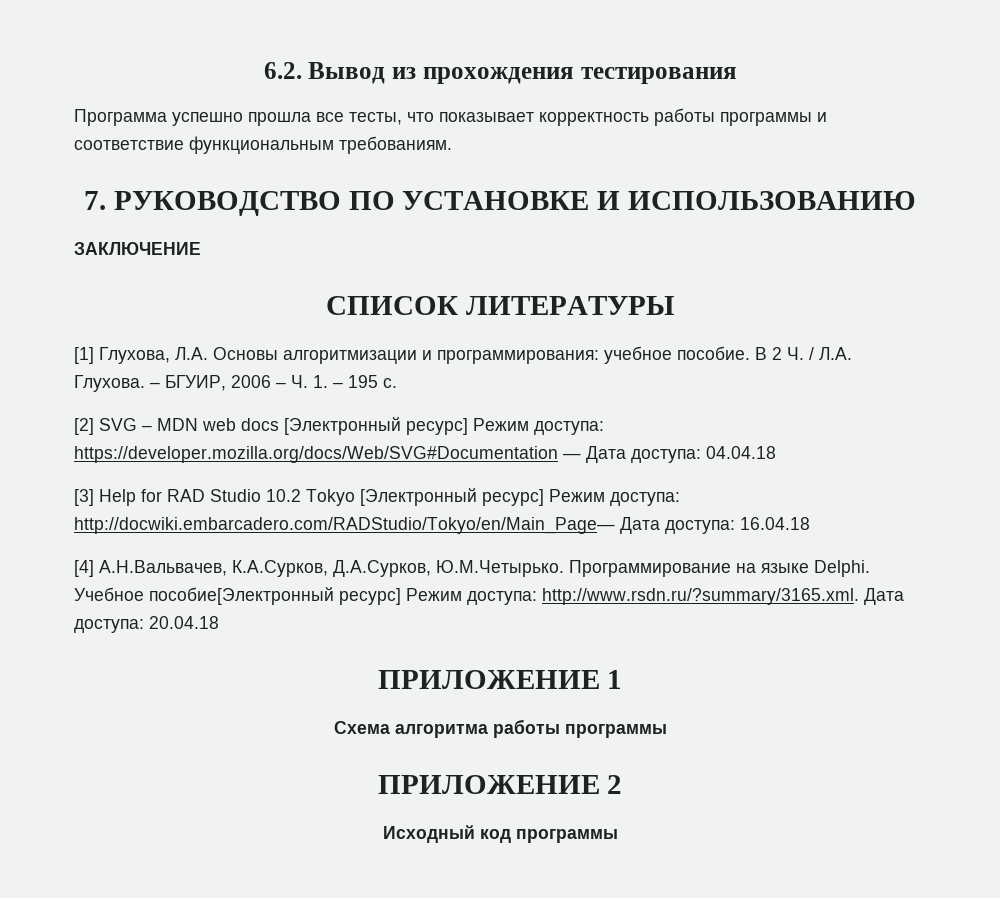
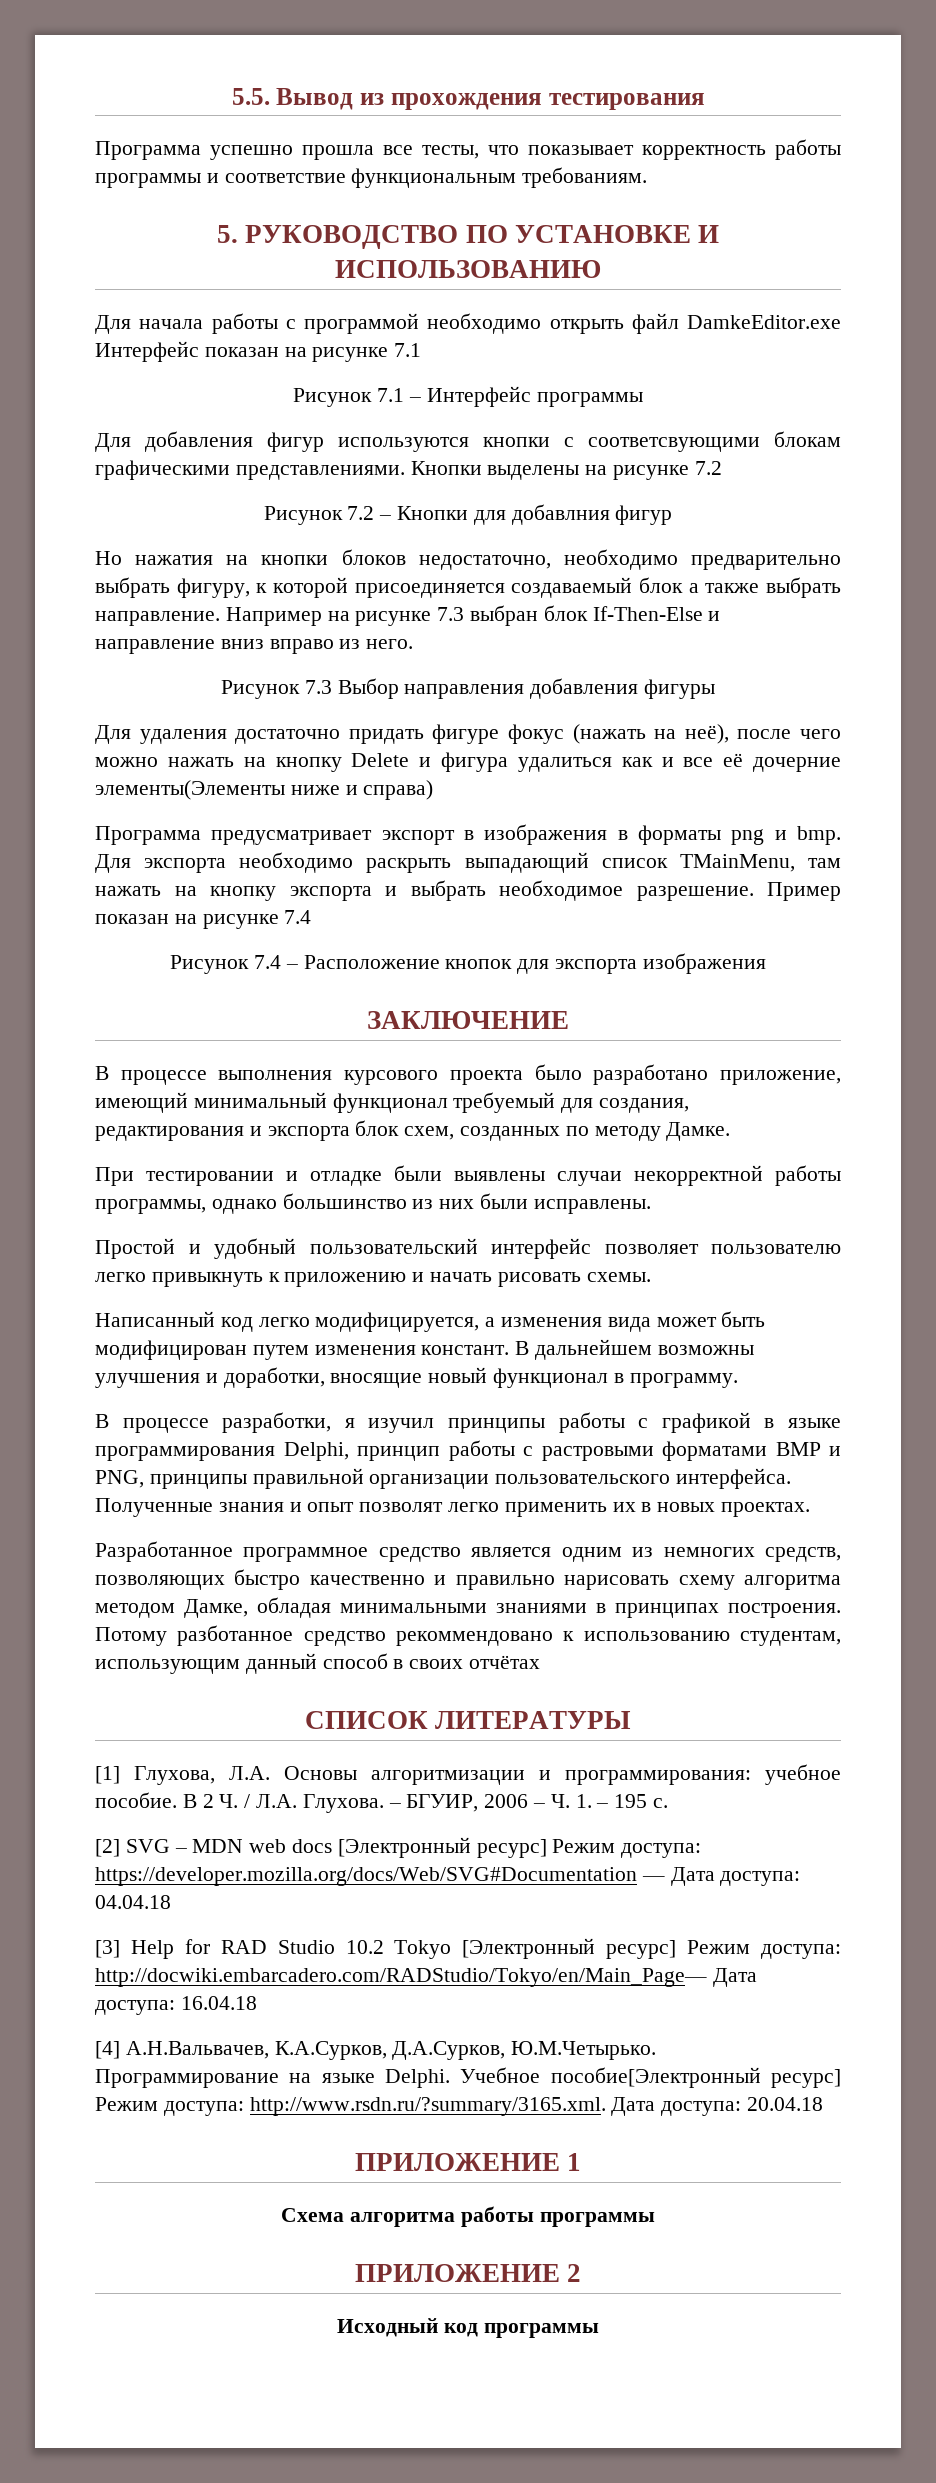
[263,62,302,79] 6.2. -> [231,88,270,105] 5.5.
[83,191,106,210] 7. -> [216,225,238,243] 5.
[74,242,201,255] ЗАКЛЮЧЕНИЕ -> [95,313,841,334] [95,341,422,362] [293,386,643,407] [95,431,841,452] [95,460,722,480] [263,504,673,525] [95,549,841,570] [95,577,841,598] [95,605,721,626] [95,639,414,654] [220,678,716,699] [95,724,842,744] [95,752,842,772] [95,780,434,800] [95,824,842,845] [95,852,841,873] [95,880,841,901] [95,910,312,929] [170,953,766,974] [367,1011,569,1029] [95,1064,841,1085] [95,1092,690,1113] [95,1120,731,1141] [95,1165,841,1186] [95,1193,651,1214] [95,1238,841,1259] [95,1272,651,1287] [95,1311,766,1332] [95,1339,754,1360] [95,1367,738,1388] [95,1412,842,1433] [95,1440,841,1461] [95,1468,792,1489] [95,1498,811,1517] [95,1541,842,1562] [95,1569,842,1590] [95,1597,841,1618] [95,1625,841,1646] [95,1653,541,1674] Для начала работы с программой необходимо открыть файл DamkeEditor.exe Интерфейс показан на рисунке 7.1 // Рисунок 7.1 – Интерфейс программы // Для добавления фигур используются кнопки с соответсвующими блокам графическими представлениями. Кнопки выделены на рисунке 7.2 // Рисунок 7.2 – Кнопки для добавлния фигур // Но нажатия на кнопки блоков недостаточно, необходимо предварительно выбрать фигуру, к которой присоединяется создаваемый блок а также выбрать направление. Например на рисунке 7.3 выбран блок If-Then-Else и направление вниз вправо из него. // Рисунок 7.3 Выбор направления добавления фигуры // Для удаления достаточно придать фигуре фокус (нажать на неё), после чего можно нажать на кнопку Delete и фигура удалиться как и все её дочерние элементы(Элементы ниже и справа) // Программа предусматривает экспорт в изображения в форматы png и bmp. Для экспорта необходимо раскрыть выпадающий список TMainMenu, там нажать на кнопку экспорта и выбрать необходимое разрешение. Пример показан на рисунке 7.4 // Рисунок 7.4 – Расположение кнопок для экспорта изображения // ЗАКЛЮЧЕНИЕ // В процессе выполнения курсового проекта было разработано приложение, имеющий минимальный функционал требуемый для создания, редактирования и экспорта блок схем, созданных по методу Дамке. // При тестировании и отладке были выявлены случаи некорректной работы программы, однако большинство из них были исправлены. // Простой и удобный пользовательский интерфейс позволяет пользователю легко привыкнуть к приложению и начать рисовать схемы. // Написанный код легко модифицируется, а изменения вида может быть модифицирован путем изменения констант. В дальнейшем возможны улучшения и доработки, вносящие новый функционал в программу. // В процессе разработки, я изучил принципы работы с графикой в языке программирования Delphi, принцип работы с растровыми форматами BMP и PNG, принципы правильной организации пользовательского интерфейса. Полученные знания и опыт позволят легко применить их в новых проектах. // Разработанное программное средство является одним из немногих средств, позволяющих быстро качественно и правильно нарисовать схему алгоритма методом Дамке, обладая минимальными знаниями в принципах построения. Потому разботанное средство рекоммендовано к использованию студентам, использующим данный способ в своих отчётах

